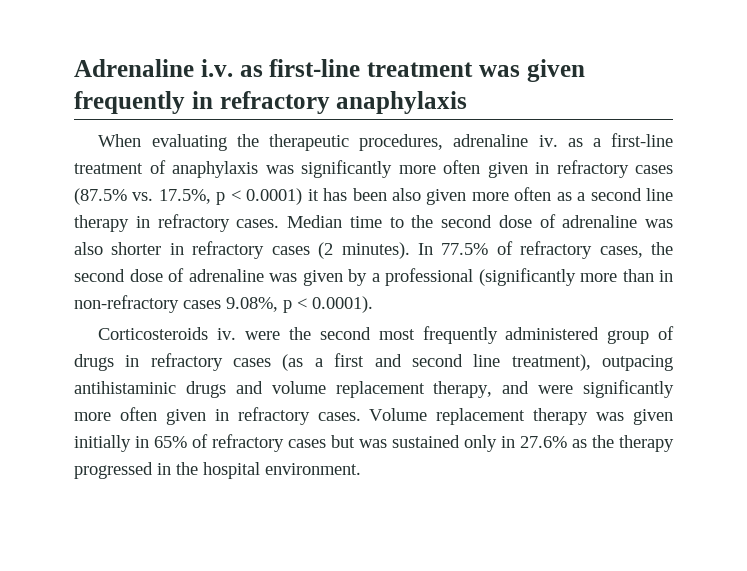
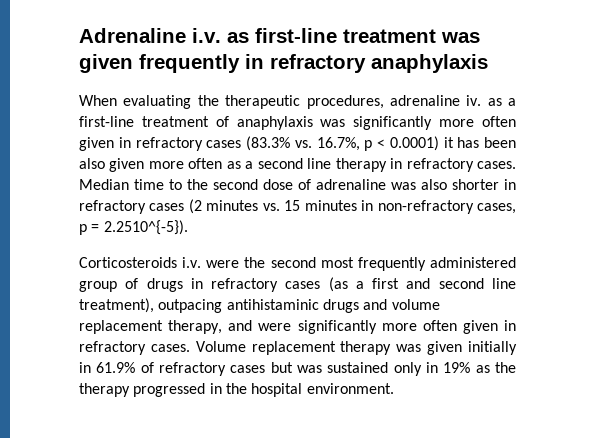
[74,188,211,205] (87.5% vs. 17.5%, -> [246,136,360,151] (83.3% vs. 16.7%,
[341,241,673,259] [74,268,673,286] [74,295,373,313] minutes). In 77.5% of refractory cases, the second dose of adrenaline was given by a professional (significantly more than in non-refractory cases 9.08%, p < 0.0001). -> [206,200,516,214] [79,220,188,235] minutes vs. 15 minutes in non-refractory cases, p = 2.2510^{-5}).
[217,328,237,340] iv. -> [182,257,202,268] i.v.
[154,436,187,448] 65% -> [96,362,136,373] 61.9%
[520,436,567,448] 27.6% -> [443,362,471,373] 19%

